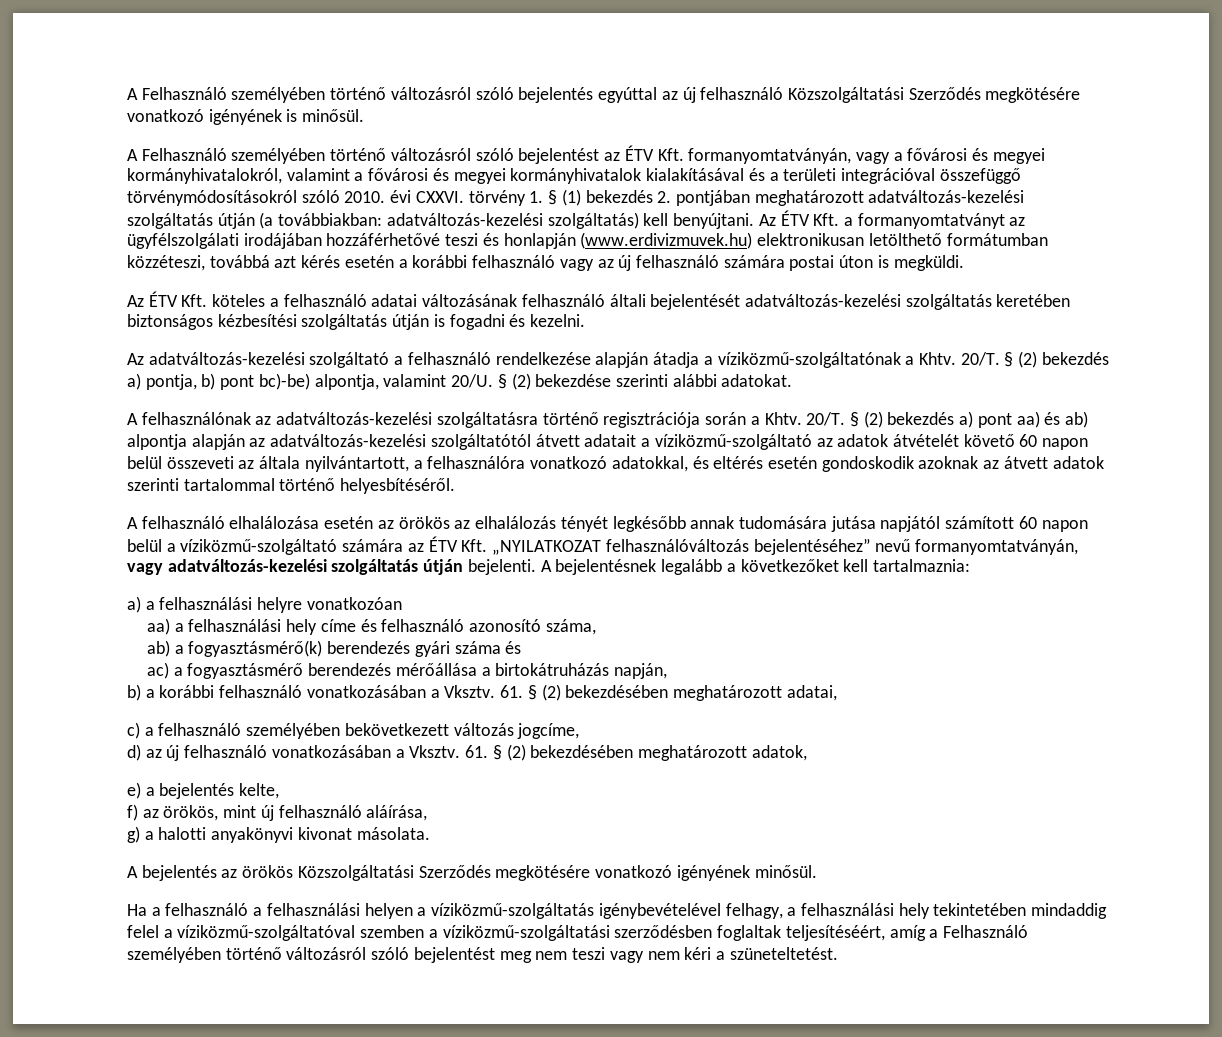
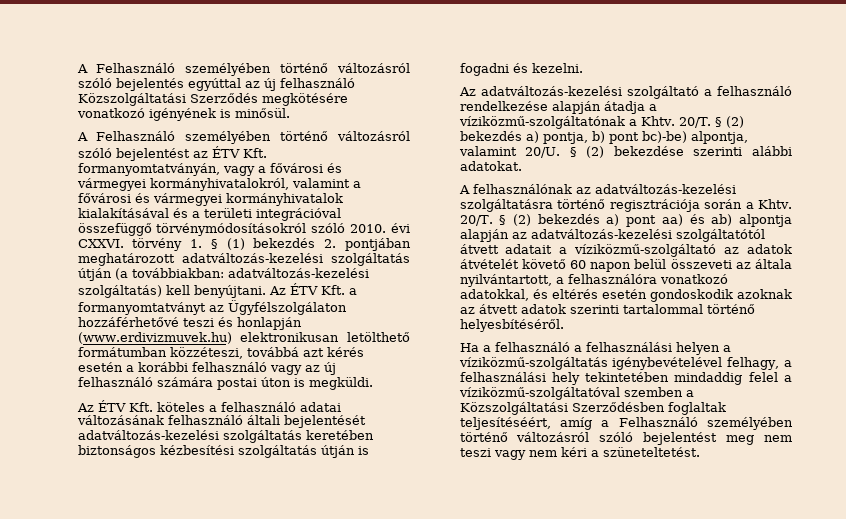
[992,148,1045,164] megyei -> [76,178,146,191] vármegyei
[453,168,506,184] megyei -> [152,193,222,206] vármegyei
[126,233,322,249] ügyfélszolgálati irodájában -> [227,300,347,315] Ügyfélszolgálaton
[126,516,1088,532] [126,536,1078,555] [126,559,970,575] [126,596,402,613] [146,618,596,635] [146,640,522,657] [146,662,668,679] [126,684,837,701] [126,722,580,739] [126,744,807,761] [126,782,280,799] [126,804,428,821] [126,826,430,843] [126,865,817,881] // A felhasználó elhalálozása esetén az örökös az elhalálozás tényét legkésőbb annak tudomására jutása napjától számított 60 napon belül a víziközmű-szolgáltató számára az ÉTV Kft. „NYILATKOZAT felhasználóváltozás bejelentéséhez” nevű formanyomtatványán, vagy adatváltozás-kezelési szolgáltatás útján bejelenti. A bejelentésnek legalább a következőket kell tartalmaznia: // a) a felhasználási helyre vonatkozóan // aa) a felhasználási hely címe és felhasználó azonosító száma, // ab) a fogyasztásmérő(k) berendezés gyári száma és // ac) a fogyasztásmérő berendezés mérőállása a birtokátruházás napján, // b) a korábbi felhasználó vonatkozásában a Vksztv. 61. § (2) bekezdésében meghatározott adatai, // c) a felhasználó személyében bekövetkezett változás jogcíme, // d) az új felhasználó vonatkozásában a Vksztv. 61. § (2) bekezdésében meghatározott adatok, // e) a bejelentés kelte, // f) az örökös, mint új felhasználó aláírása, // g) a halotti anyakönyvi kivonat másolata. // A bejelentés az örökös Közszolgáltatási Szerződés megkötésére vonatkozó igényének minősül. -> (564, 325) none
[442,925,713,941] víziközmű-szolgáltatási szerződésben -> [459,402,665,415] Közszolgáltatási Szerződésben

